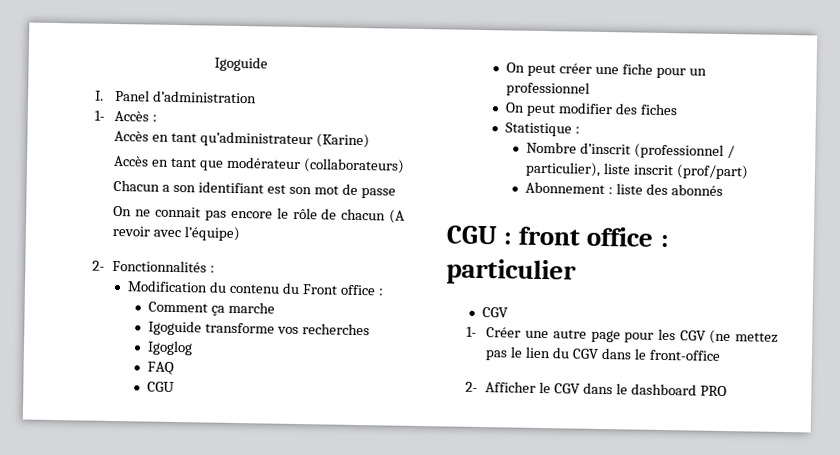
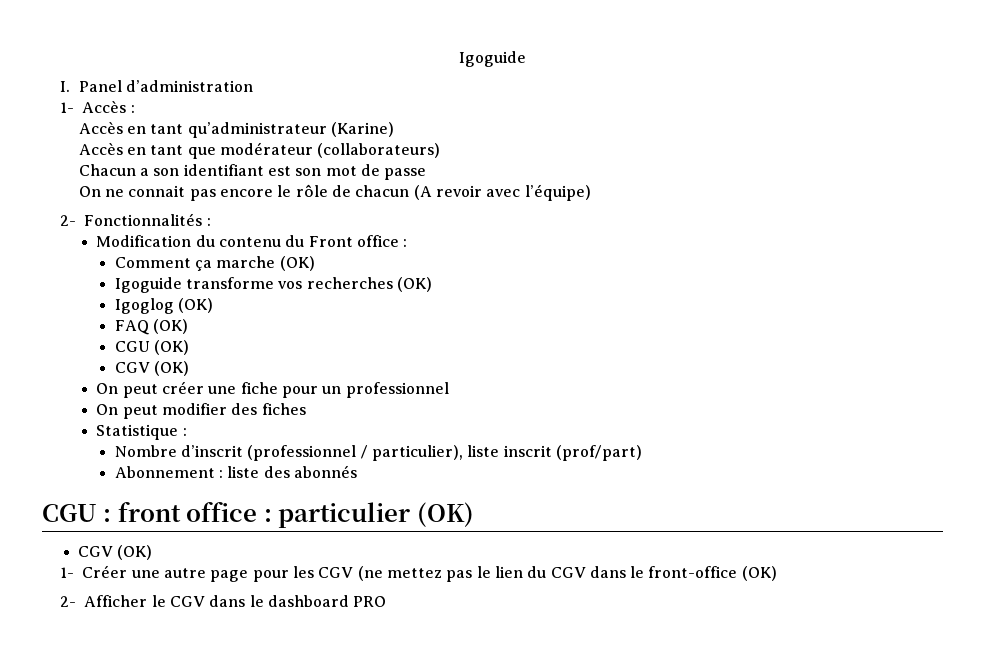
(276, 307) none -> [279,256,315,271] (OK)
(370, 329) none -> [396,277,432,292] (OK)
(194, 348) none -> [177,298,213,313] (OK)
[147,381,176,393] // CGU -> [152,319,188,334] [114,340,189,355] [114,361,189,376] (OK) // CGU (OK) // CGV (OK)
[481,307,508,318] // CGV -> [416,502,474,527] [77,545,153,560] (OK) // CGV (OK)
(721, 355) none -> [741,566,777,581] (OK)

